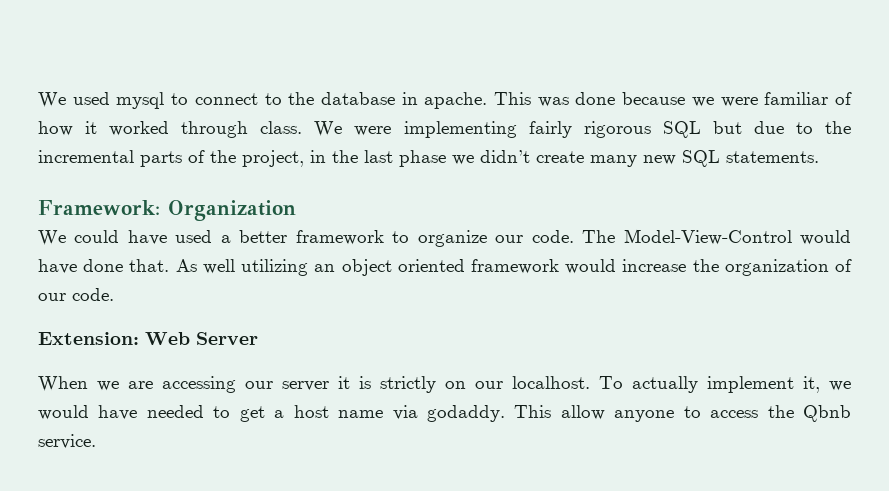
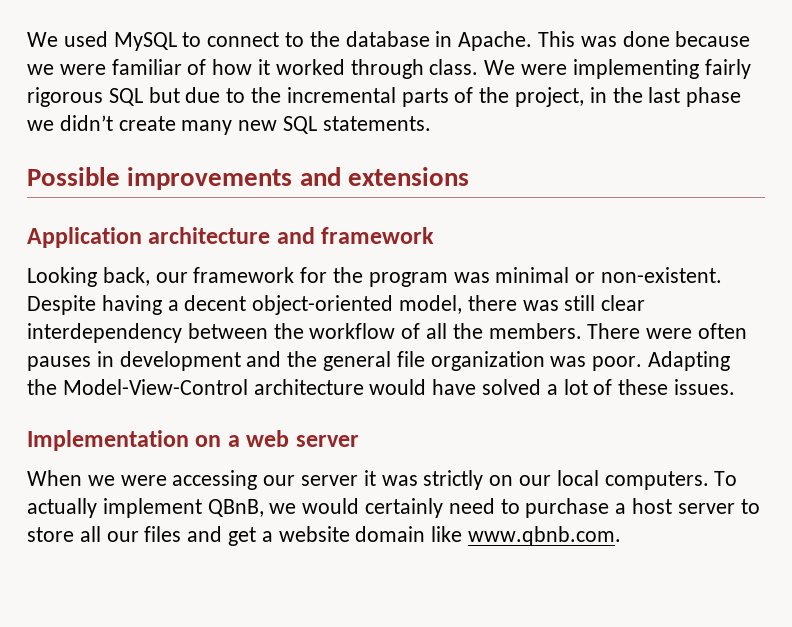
[116,92,165,109] mysql -> [113,32,177,51] MySQL
[424,92,488,109] apache. -> [458,31,533,51] Apache.
[38,200,296,221] [38,229,851,247] [38,259,852,276] [38,288,114,301] [38,332,258,345] Framework: Organization // We could have used a better framework to organize our code. The Model-View-Control would have done that. As well utilizing an object oriented framework would increase the organization of our code. // Extension: Web Server -> [27,167,469,190] [27,227,435,248] [27,267,723,287] [27,295,646,315] [27,323,748,343] [27,351,731,371] [27,379,736,395] [27,430,359,451] Possible improvements and extensions // Application architecture and framework // Looking back, our framework for the program was minimal or non-existent. Despite having a decent object-oriented model, there was still clear interdependency between the workflow of all the members. There were often pauses in development and the general file organization was poor. Adapting the Model-View-Control architecture would have solved a lot of these issues. // Implementation on a web server
[128,381,153,389] are -> [120,475,167,486] were
[359,376,371,389] is -> [381,475,418,486] was
[512,376,590,389] localhost. -> [556,470,709,490] local computers.
[803,376,820,393] it, -> [207,499,264,517] QBnB,
[98,405,851,422] [38,434,96,449] have needed to get a host name via godaddy. This allow anyone to access the Qbnb service. -> [365,498,760,518] [27,526,622,546] certainly need to purchase a host server to store all our files and get a website domain like www.qbnb.com.

